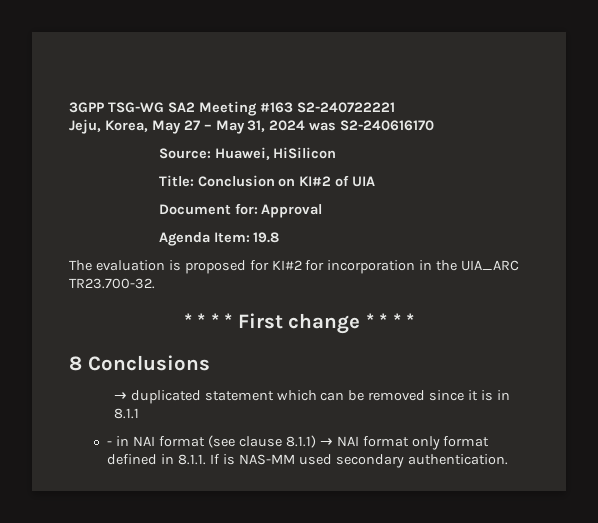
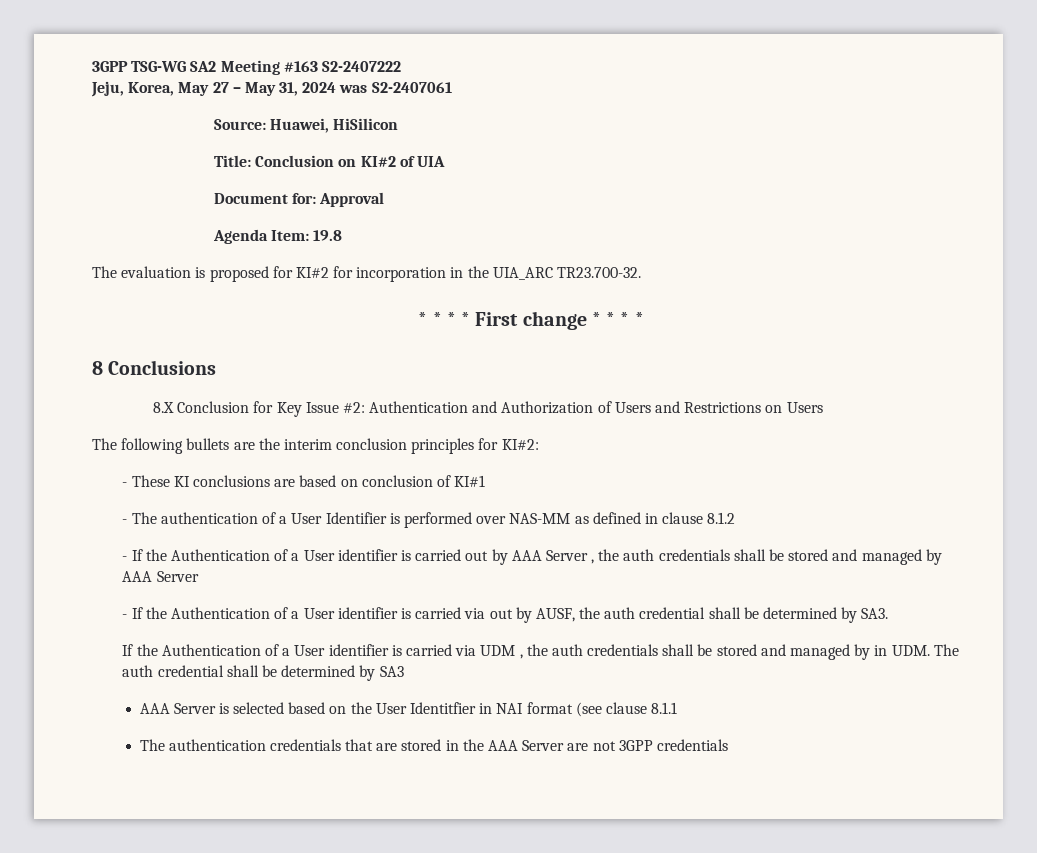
[296,102,395,113] S2-240722221 -> [321,61,401,72] S2-2407222
[340,120,435,131] S2-240616170 -> [371,82,452,93] S2-2407061
[113,390,510,404] [113,408,139,419] [107,441,113,446] → duplicated statement which can be removed since it is in 8.1.1 // - -> [152,401,823,417] [92,438,539,454] [122,475,486,487] [122,512,736,528] [122,549,942,565] [122,571,199,582] [122,607,889,623] [122,644,959,660] [122,665,404,681] [139,702,477,714] 8.X Conclusion for Key Issue #2: Authentication and Authorization of Users and Restrictions on Users // The following bullets are the interim conclusion principles for KI#2: // - These KI conclusions are based on conclusion of KI#1 // - The authentication of a User Identifier is performed over NAS-MM as defined in clause 8.1.2 // - If the Authentication of a User identifier is carried out by AAA Server , the auth credentials shall be stored and managed by AAA Server // - If the Authentication of a User identifier is carried via out by AUSF, the auth credential shall be determined by SA3. // If the Authentication of a User identifier is carried via UDM , the auth credentials shall be stored and managed by in UDM. The auth credential shall be determined by SA3 // AAA Server is selected based on the User Identitfier
[285,435,490,450] [107,454,508,468] 8.1.1) → NAI format only format defined in 8.1.1. If is NAS-MM used secondary authentication. -> [651,702,678,714] [139,739,728,751] 8.1.1 // The authentication credentials that are stored in the AAA Server are not 3GPP credentials

